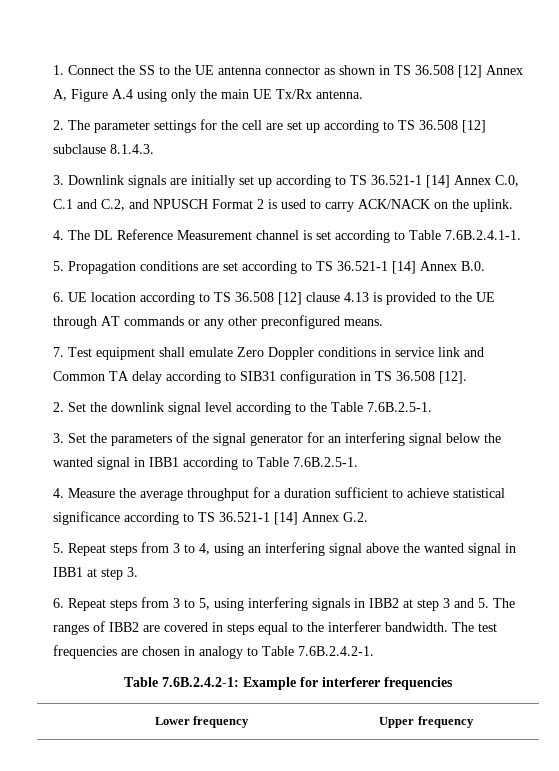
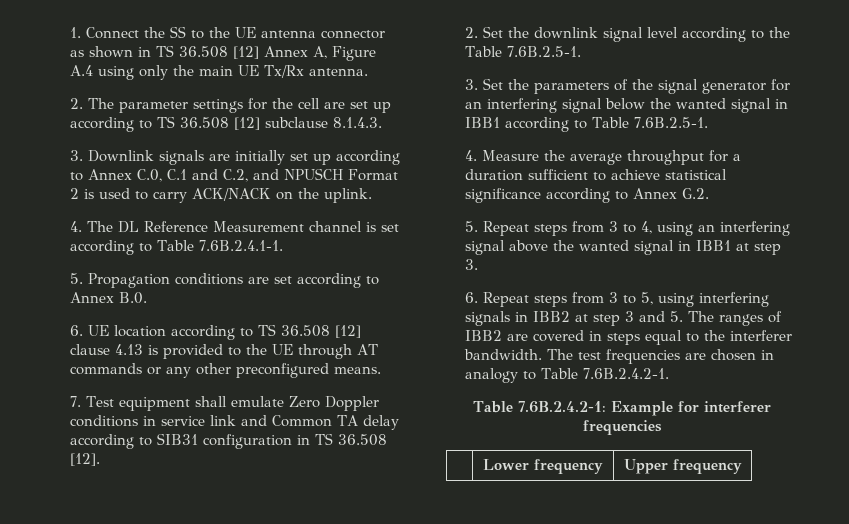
[349,175,450,188] TS 36.521-1 [14] -> (84, 176) none
[315,261,416,274] TS 36.521-1 [14] -> (380, 280) none
[197,512,298,525] TS 36.521-1 [14] -> (629, 195) none

